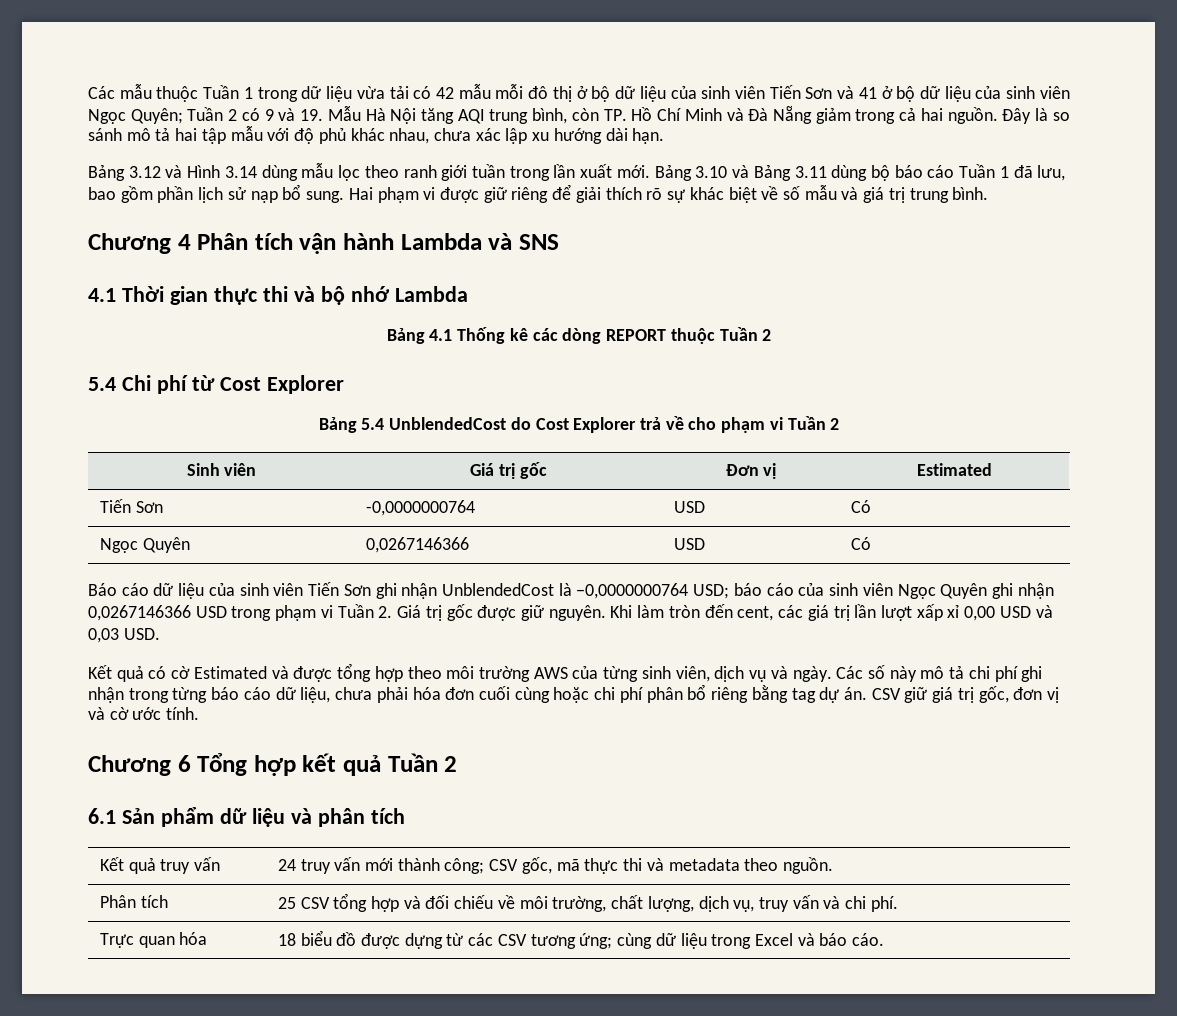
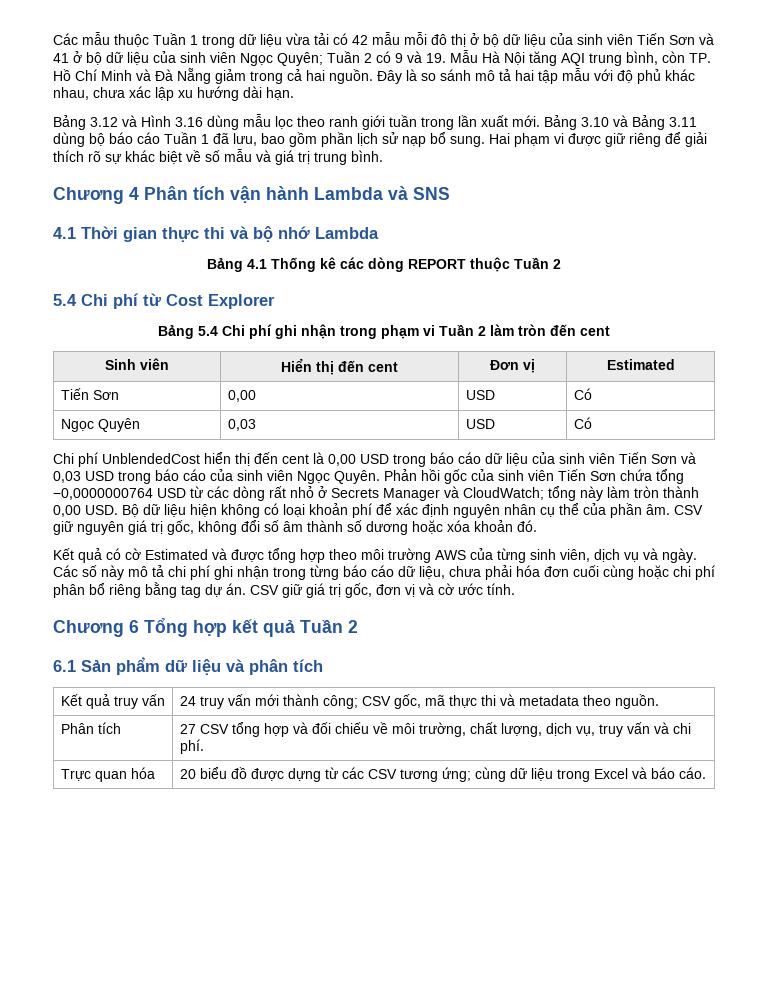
[224,166,257,178] 3.14 -> [175,117,203,127] 3.16
[389,416,840,433] [186,463,257,476] [470,462,547,479] UnblendedCost do Cost Explorer trả về cho phạm vi Tuần 2 // Sinh viên | Giá trị gốc -> [222,324,610,339] [105,358,169,370] [281,358,398,375] Chi phí ghi nhận trong phạm vi Tuần 2 làm tròn đến cent // Sinh viên | Hiển thị đến cent
[365,500,475,516] -0,0000000764 -> [227,390,256,402] 0,00
[365,537,469,553] [673,538,705,550] [850,537,871,550] [88,583,117,596] 0,0267146366 | USD | Có // Báo -> [227,419,256,431] [465,419,495,429] [573,417,592,429] [53,452,454,467] 0,03 | USD | Có // Chi phí UnblendedCost hiển thị đến cent là 0,00 USD trong báo
[375,583,730,599] ghi nhận UnblendedCost là −0,0000000764 USD; -> [681,452,696,464] [53,471,151,484] và 0,03 USD trong
[940,583,1054,599] [88,604,1053,621] [88,628,160,643] Quyên ghi nhận 0,0267146366 USD trong phạm vi Tuần 2. Giá trị gốc được giữ nguyên. Khi làm tròn đến cent, các giá trị lần lượt xấp xỉ 0,00 USD và 0,03 USD. -> [334,469,684,484] [53,486,699,501] [53,503,703,518] [53,520,537,535] Quyên. Phản hồi gốc của sinh viên Tiến Sơn chứa tổng −0,0000000764 USD từ các dòng rất nhỏ ở Secrets Manager và CloudWatch; tổng này làm tròn thành 0,00 USD. Bộ dữ liệu hiện không có loại khoản phí để xác định nguyên nhân cụ thể của phần âm. CSV giữ nguyên giá trị gốc, không đổi số âm thành số dương hoặc xóa khoản đó.
[277,897,296,909] 25 -> [179,724,196,734] 27
[277,933,296,946] 18 -> [179,769,196,779] 20

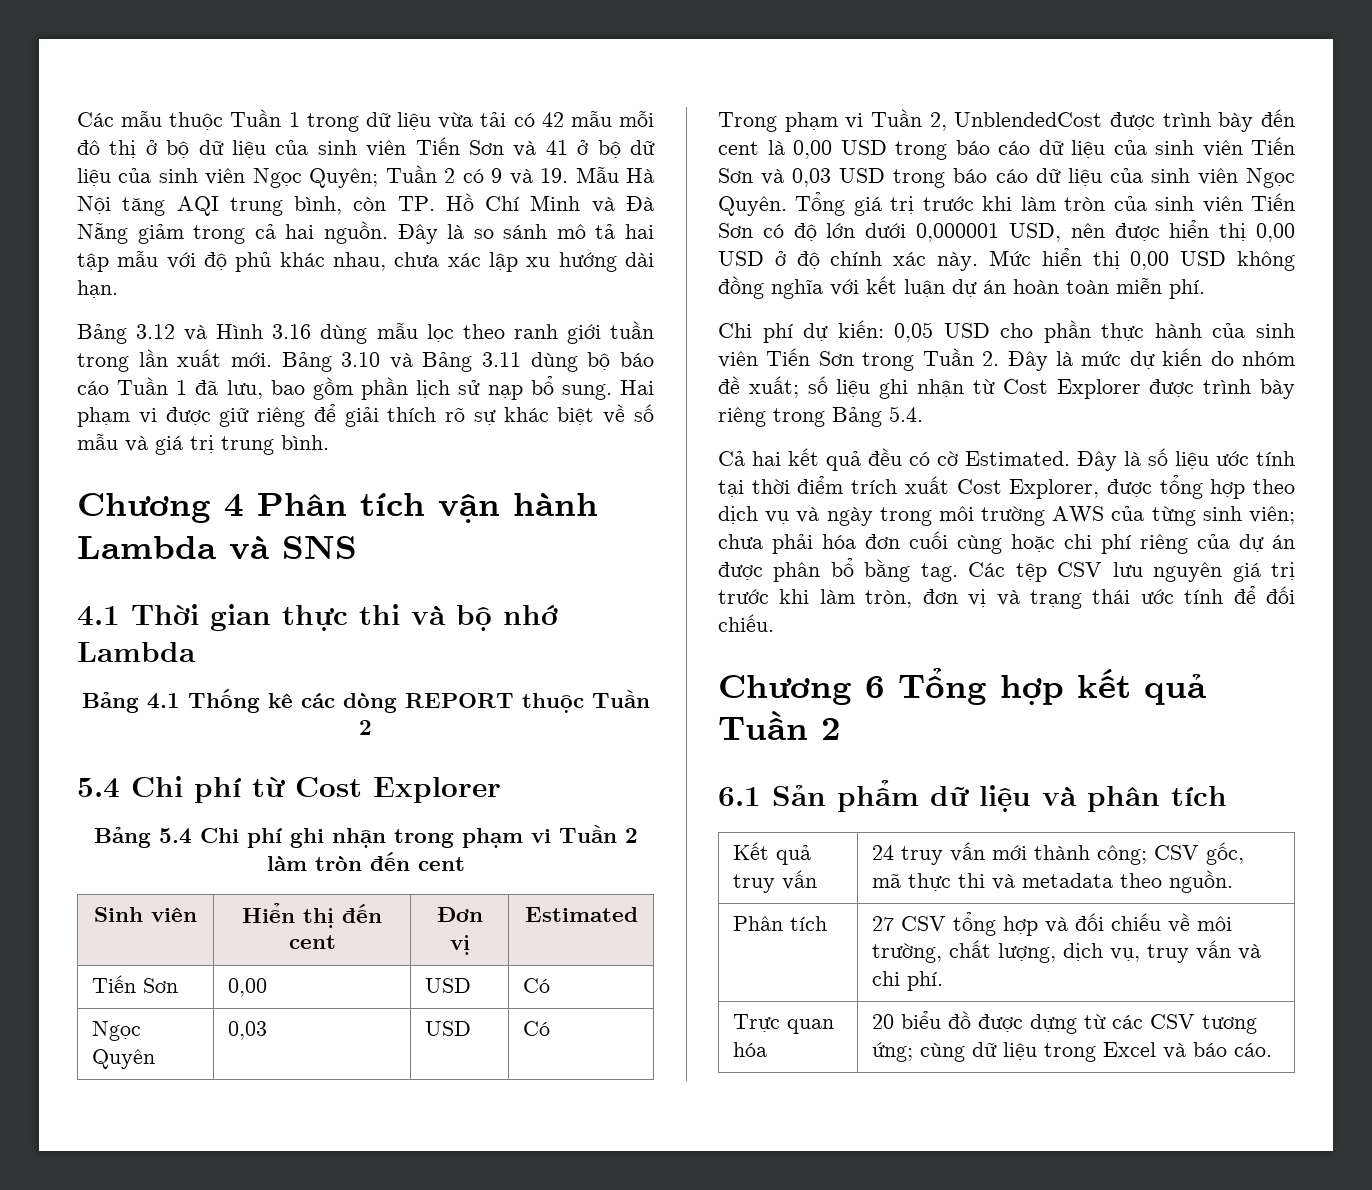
[53,452,250,467] Chi phí UnblendedCost hiển thị -> [718,109,1254,132] Trong phạm vi Tuần 2, UnblendedCost được trình bày
(206, 475) none -> [1035,168,1102,186] dữ liệu
[384,469,684,484] [53,486,699,501] [53,503,703,518] [53,520,537,535] [53,548,357,563] Phản hồi gốc của sinh viên Tiến Sơn chứa tổng −0,0000000764 USD từ các dòng rất nhỏ ở Secrets Manager và CloudWatch; tổng này làm tròn thành 0,00 USD. Bộ dữ liệu hiện không có loại khoản phí để xác định nguyên nhân cụ thể của phần âm. CSV giữ nguyên giá trị gốc, không đổi số âm thành số dương hoặc xóa khoản đó. // Kết quả có cờ Estimated và được tổng hợp theo -> [795,192,1295,216] [718,220,1295,242] [718,248,1295,271] [718,276,1205,299] [718,320,1295,343] [718,348,1295,371] [718,376,1295,399] [718,406,923,427] [718,448,1295,471] [718,475,1295,499] [718,506,932,526] Tổng giá trị trước khi làm tròn của sinh viên Tiến Sơn có độ lớn dưới 0,000001 USD, nên được hiển thị 0,00 USD ở độ chính xác này. Mức hiển thị 0,00 USD không đồng nghĩa với kết luận dự án hoàn toàn miễn phí. // Chi phí dự kiến: 0,05 USD cho phần thực hành của sinh viên Tiến Sơn trong Tuần 2. Đây là mức dự kiến do nhóm đề xuất; số liệu ghi nhận từ Cost Explorer được trình bày riêng trong Bảng 5.4. // Cả hai kết quả đều có cờ Estimated. Đây là số liệu ước tính tại thời điểm trích xuất Cost Explorer, được tổng hợp theo dịch vụ và ngày trong
[560,548,697,563] [53,565,445,580] viên, dịch vụ và ngày. Các số này mô tả chi phí ghi nhận trong từng báo cáo dữ liệu, -> [1249,506,1295,525] viên;
[53,582,515,598] phân bổ riêng bằng tag dự án. CSV giữ giá trị gốc, đơn vị và cờ ước tính. -> [1140,534,1295,554] [718,558,1295,582] [718,586,1295,609] [718,614,774,632] riêng của dự án được phân bổ bằng tag. Các tệp CSV lưu nguyên giá trị trước khi làm tròn, đơn vị và trạng thái ước tính để đối chiếu.

